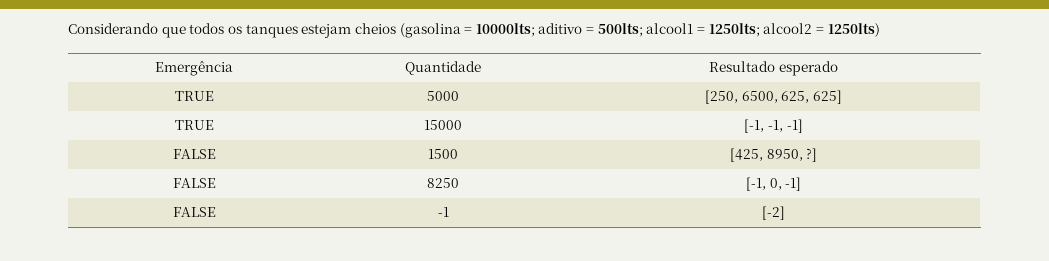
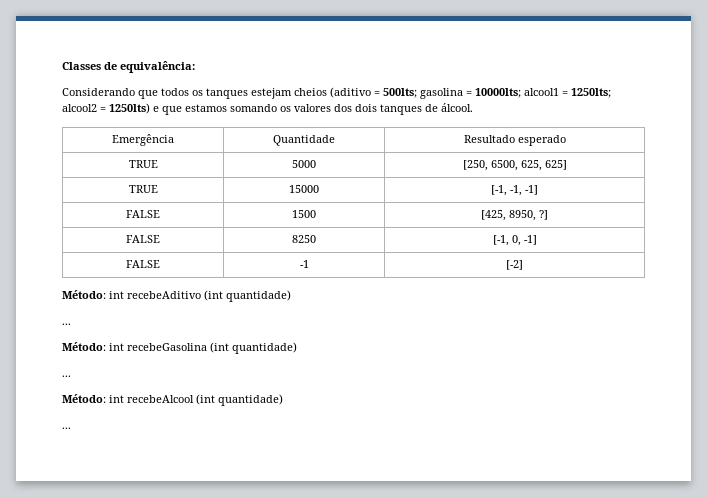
(68, 28) none -> [62,61,195,73] Classes de equivalência: //
[399,23,643,38] (gasolina = 10000lts; aditivo = 500lts; -> [330,87,521,99] (aditivo = 500lts; gasolina = 10000lts;
(880, 30) none -> [153,103,473,115] e que estamos somando os valores dos dois tanques de álcool.
(785, 213) none -> [62,290,291,302] [62,323,71,325] [62,342,297,354] [62,375,71,377] [62,394,283,406] [62,427,71,429] // Método: int recebeAditivo (int quantidade) // ... // Método: int recebeGasolina (int quantidade) // ... // Método: int recebeAlcool (int quantidade) // ...

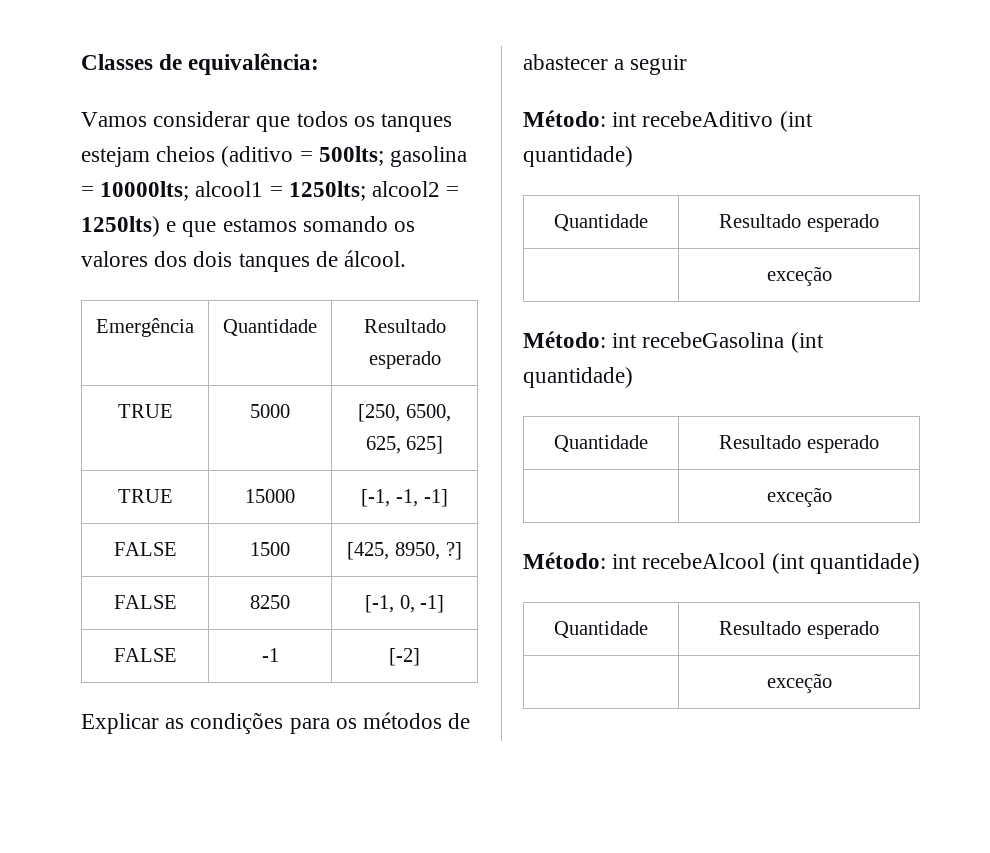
[62,88,135,96] Considerando -> [81,111,251,127] Vamos considerar
(523, 265) none -> [81,712,471,734] [523,54,688,75] // Explicar as condições para os métodos de abastecer a seguir
[62,323,71,325] // ... -> [554,214,648,231] [719,214,879,232] [766,266,832,286] // Quantidade | Resultado esperado // | exceção
[62,375,71,377] // ... -> [554,435,648,452] [719,435,879,453] [766,487,832,507] // Quantidade | Resultado esperado // | exceção
[62,427,71,429] // ... -> [554,621,648,638] [719,621,879,639] [766,673,832,693] // Quantidade | Resultado esperado // | exceção

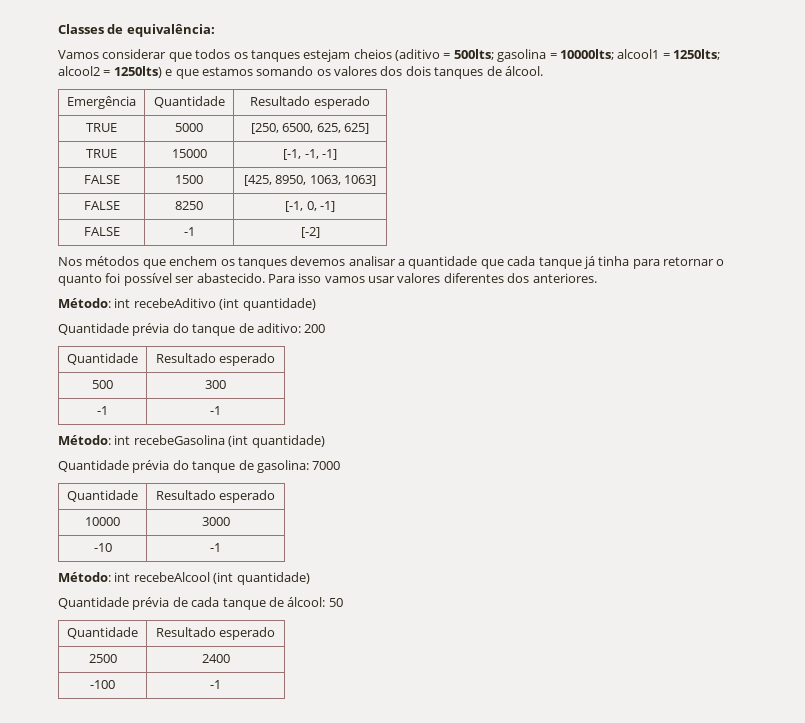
[445,542,462,560] ?] -> [309,175,377,186] 1063, 1063]
[81,712,471,734] [523,54,688,75] Explicar as condições para os métodos de abastecer a seguir -> [58,256,725,269] [58,273,597,286] Nos métodos que enchem os tanques devemos analisar a quantidade que cada tanque já tinha para retornar o quanto foi possível ser abastecido. Para isso vamos usar valores diferentes dos anteriores.
[554,214,648,231] [719,214,879,232] [766,266,832,286] // Quantidade | Resultado esperado // | exceção -> [58,323,326,336] [67,353,138,365] [155,353,276,366] [92,380,113,389] [205,380,226,389] [97,406,108,415] [210,406,221,415] // Quantidade prévia do tanque de aditivo: 200 // Quantidade | Resultado esperado // 500 | 300 // -1 | -1
[554,435,648,452] [719,435,879,453] [766,487,832,507] // Quantidade | Resultado esperado // | exceção -> [58,460,341,473] [67,490,138,502] [155,490,276,503] [85,517,120,526] [201,517,230,526] [93,543,112,552] [210,543,221,552] // Quantidade prévia do tanque de gasolina: 7000 // Quantidade | Resultado esperado // 10000 | 3000 // -10 | -1
[554,621,648,638] [719,621,879,639] [766,673,832,693] // Quantidade | Resultado esperado // | exceção -> [58,597,343,610] [67,627,138,639] [155,627,276,640] [88,654,117,663] [201,654,230,663] [90,680,115,689] [210,680,221,689] // Quantidade prévia de cada tanque de álcool: 50 // Quantidade | Resultado esperado // 2500 | 2400 // -100 | -1

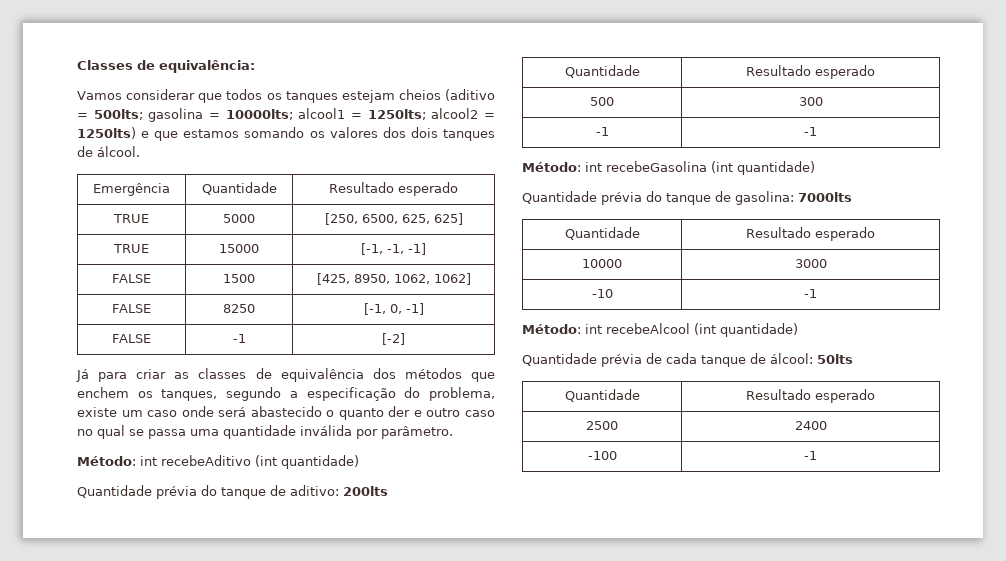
[309,175,377,186] 1063, 1063] -> [393,273,471,285] 1062, 1062]
[58,256,725,269] [58,273,597,286] Nos métodos que enchem os tanques devemos analisar a quantidade que cada tanque já tinha para retornar o quanto foi possível ser abastecido. Para isso vamos usar valores diferentes dos anteriores. -> [76,368,495,382] [77,387,496,401] [77,406,496,420] [77,425,453,439] Já para criar as classes de equivalência dos métodos que enchem os tanques, segundo a especificação do problema, existe um caso onde será abastecido o quanto der e outro caso no qual se passa uma quantidade inválida por parâmetro.
[304,324,326,333] 200 -> [343,486,388,496] 200lts
[312,461,341,470] 7000 -> [798,192,852,202] 7000lts
[328,598,343,607] 50 -> [817,354,853,364] 50lts

